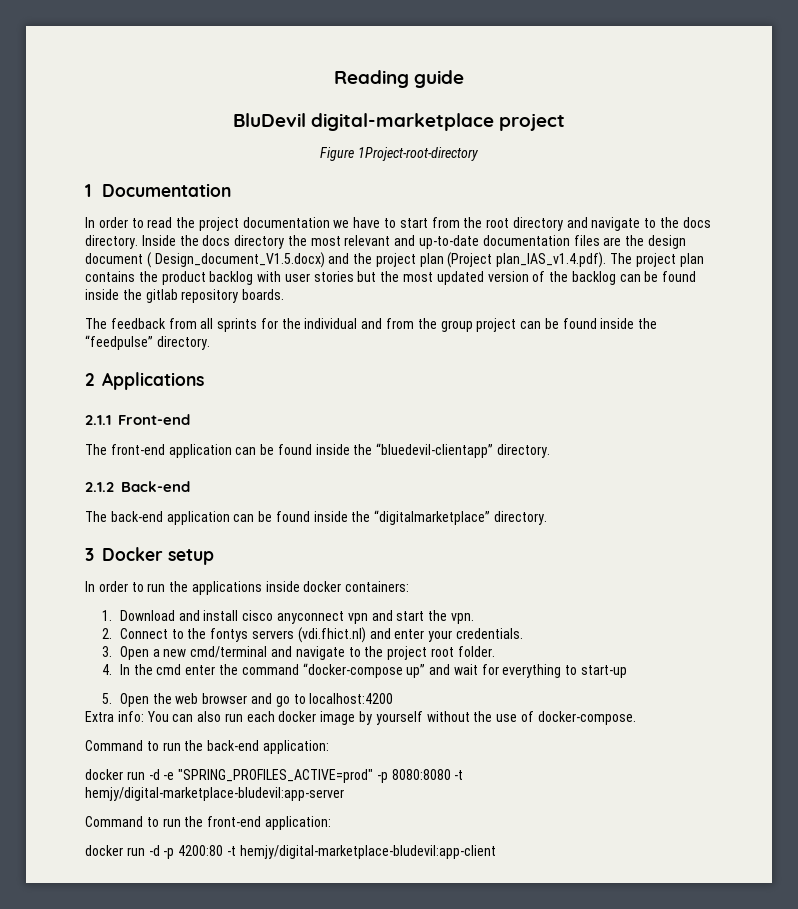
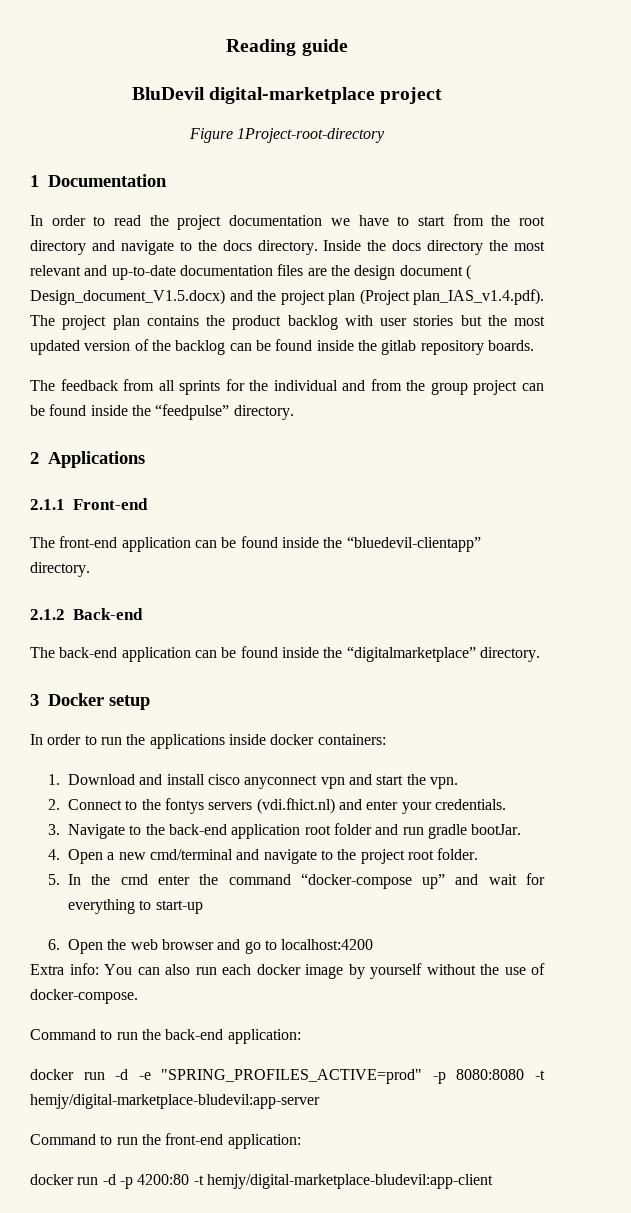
(113, 651) none -> [68,823,522,839] [48,849,61,860] Navigate to the back-end application root folder and run gradle bootJar. // 4.
[102,664,113,675] 4. -> [48,874,61,885] 5.
[102,693,113,704] 5. -> [48,939,61,950] 6.

